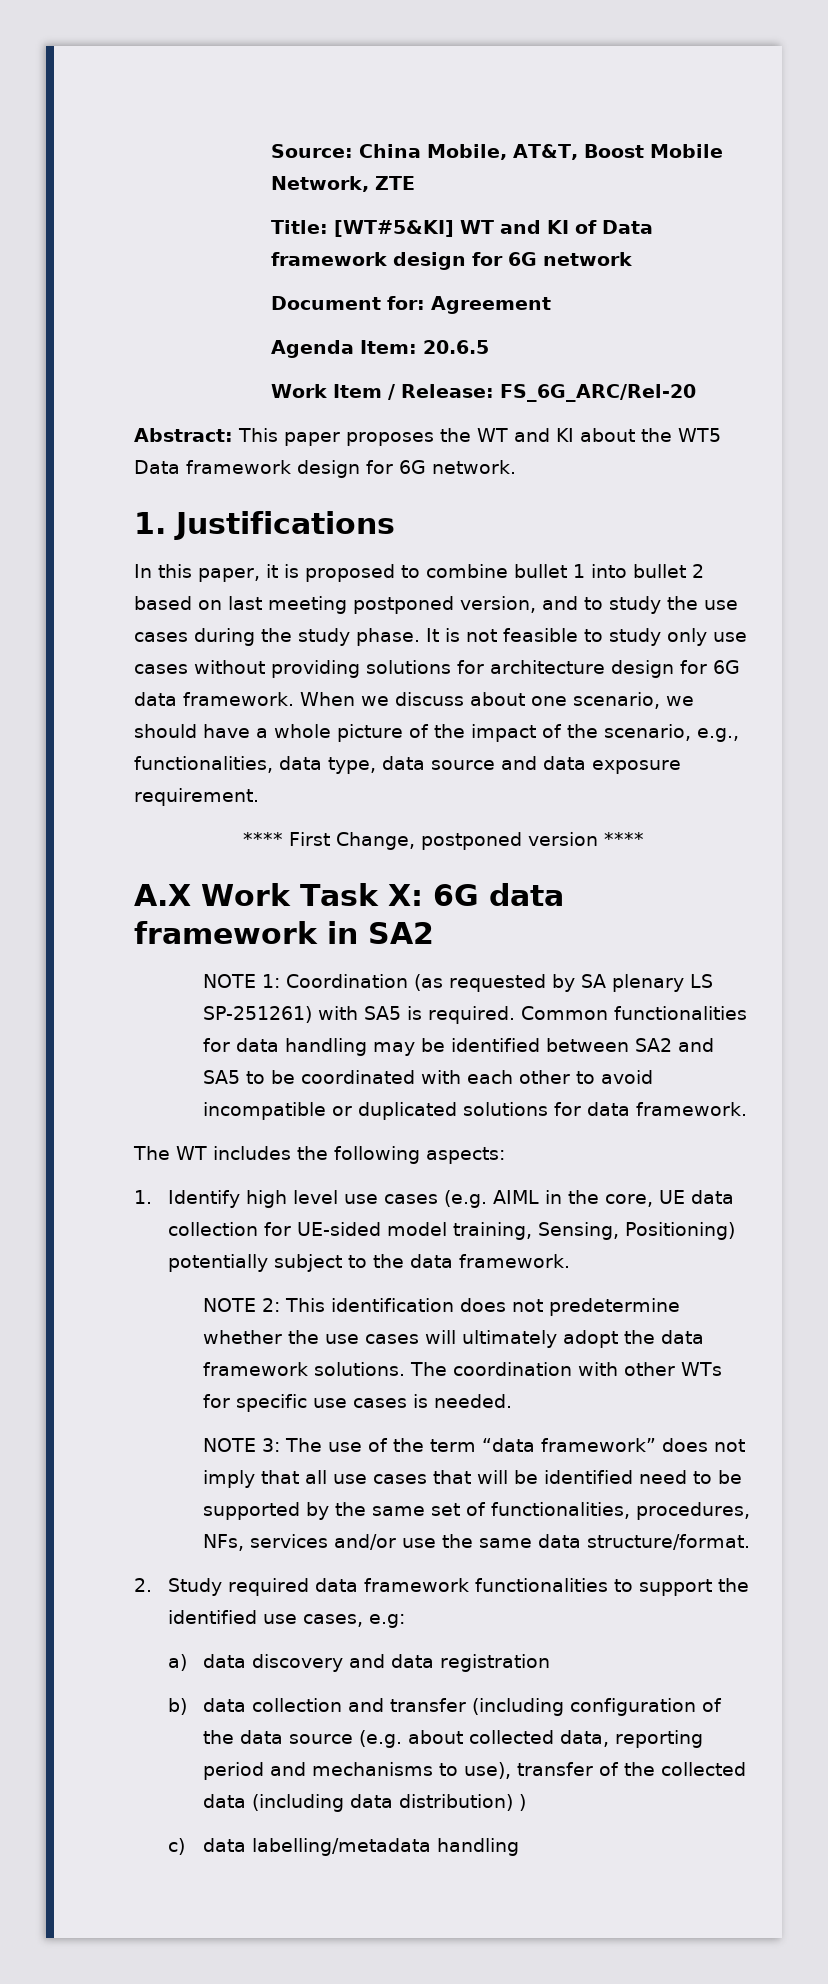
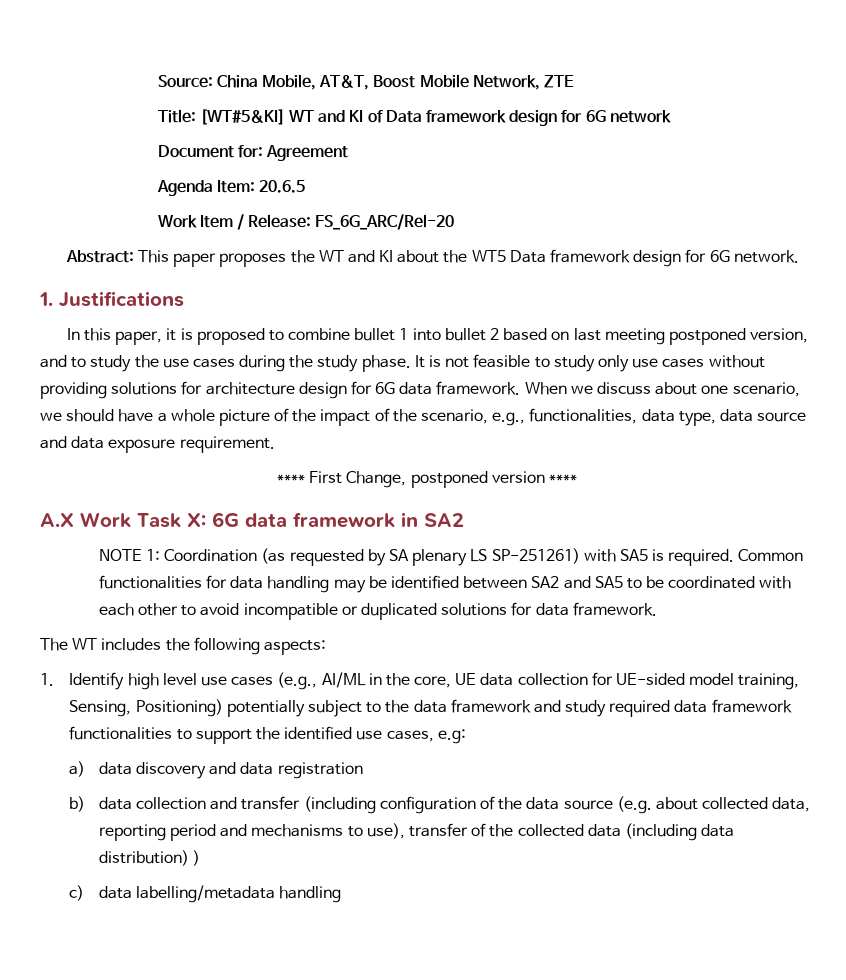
[444,1190,540,1208] (e.g. AIML -> [277,672,366,690] (e.g., AI/ML
[459,1254,571,1268] [202,1298,680,1316] [202,1330,704,1348] [202,1362,722,1376] [202,1394,512,1412] [202,1438,745,1452] [202,1470,742,1488] [202,1502,750,1520] [202,1534,750,1551] [134,1578,223,1596] framework. // NOTE 2: This identification does not predetermine whether the use cases will ultimately adopt the data framework solutions. The coordination with other WTs for specific use cases is needed. // NOTE 3: The use of the term “data framework” does not imply that all use cases that will be identified need to be supported by the same set of functionalities, procedures, NFs, services and/or use the same data structure/format. // 2. Study -> [450,699,607,717] framework and study

